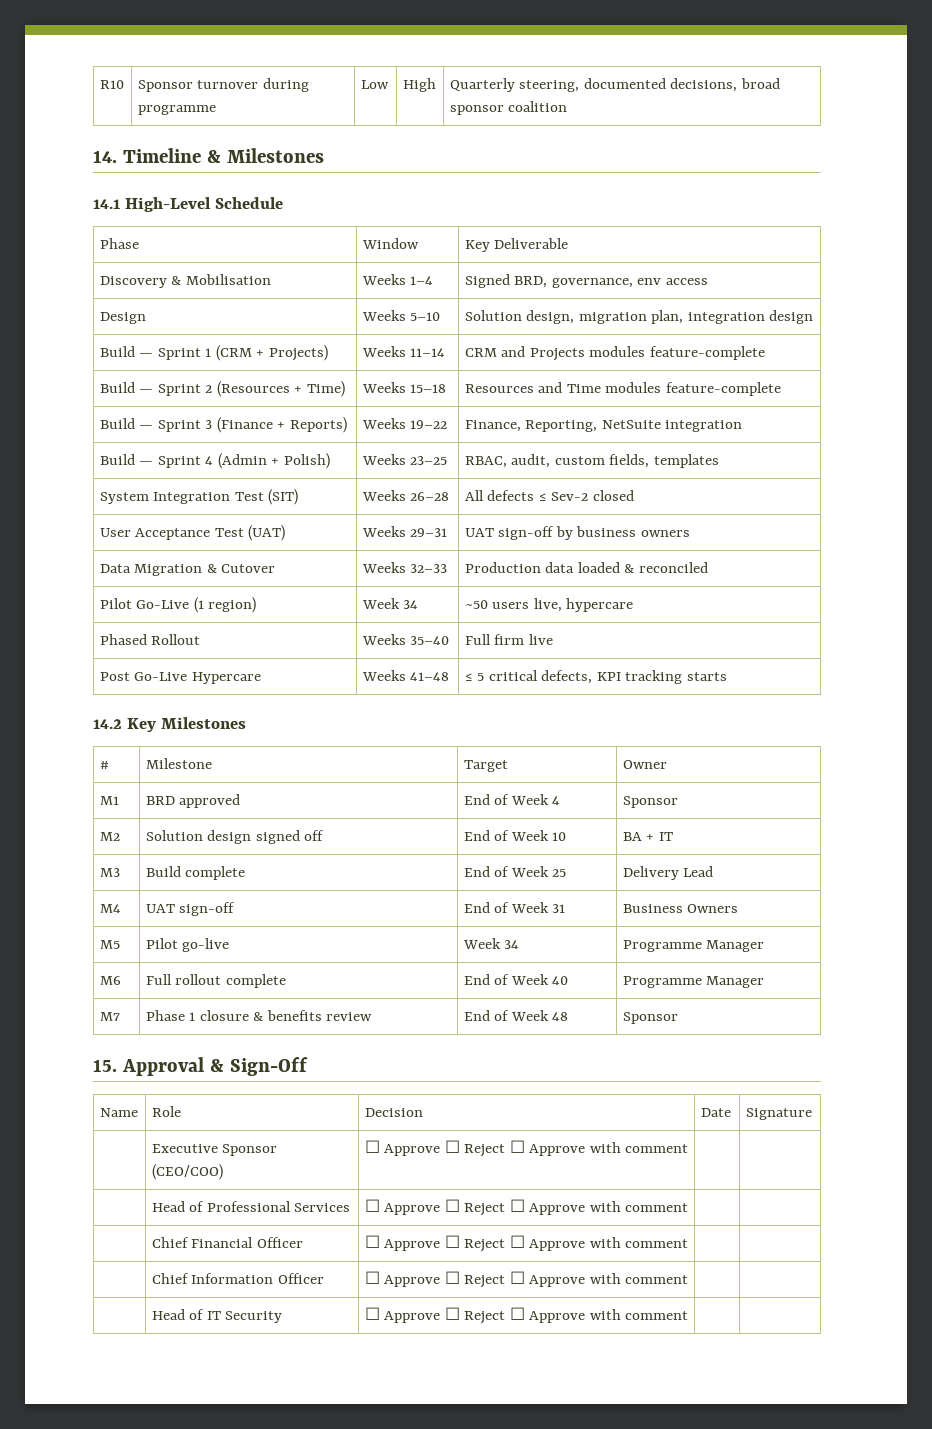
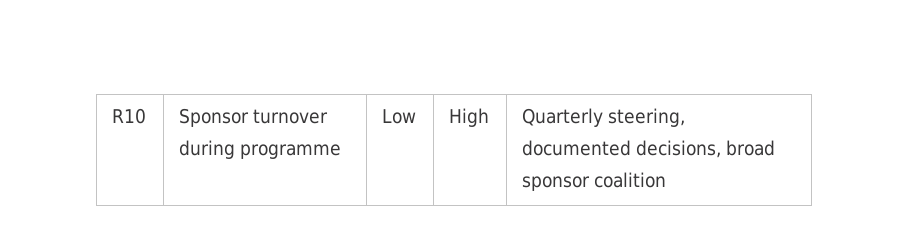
[93,148,324,163] [93,197,284,212] [99,238,139,249] [361,238,419,249] [464,238,569,252] [99,274,271,288] [361,274,434,285] [464,274,708,288] [99,312,146,324] [361,310,441,321] [464,310,814,324] [99,345,328,361] [361,346,446,357] [464,346,765,361] [99,381,345,397] [361,382,447,393] [464,382,781,396] [99,417,347,433] [361,418,448,429] [464,420,743,432] [99,453,330,469] [361,454,448,465] [464,454,719,468] [99,489,299,505] [361,490,450,501] [464,490,634,501] [99,525,286,541] [361,526,448,537] [464,526,690,540] [99,564,276,576] [361,562,448,573] [464,562,708,573] [99,597,257,613] [361,598,419,609] [464,598,634,612] [99,634,201,645] [361,634,450,645] [464,634,553,645] [99,672,261,684] [361,670,450,681] [464,670,727,684] [93,717,247,732] [99,761,109,769] [145,758,212,769] [463,760,508,772] [622,760,667,769] [99,796,119,805] [145,794,241,808] [463,794,561,805] [622,796,678,808] [99,832,120,841] [145,830,325,844] [463,830,567,841] [622,832,673,841] [99,868,120,877] [145,866,246,880] [463,866,567,877] [622,866,714,880] [99,904,121,913] [145,902,236,916] [463,902,566,913] [622,904,739,913] [99,940,120,949] [145,938,230,952] [462,938,520,949] [622,940,765,952] [99,976,121,985] [145,974,286,988] [463,974,569,985] [622,976,765,988] [99,1012,120,1021] [145,1010,373,1021] [463,1010,569,1021] [622,1012,678,1024] [93,1057,308,1076] [99,1108,138,1117] [151,1106,181,1117] [364,1108,423,1117] [700,1108,731,1117] [745,1108,812,1120] [151,1144,278,1156] [151,1164,223,1180] [364,1140,689,1157] [151,1201,351,1212] [364,1199,689,1216] [151,1237,303,1248] [364,1235,689,1252] [151,1273,324,1284] [364,1271,689,1288] [151,1309,283,1323] [364,1307,689,1324] // 14. Timeline & Milestones // 14.1 High-Level Schedule // Phase | Window | Key Deliverable // Discovery & Mobilisation | Weeks 1–4 | Signed BRD, governance, env access // Design | Weeks 5–10 | Solution design, migration plan, integration design // Build — Sprint 1 (CRM + Projects) | Weeks 11–14 | CRM and Projects modules feature-complete // Build — Sprint 2 (Resources + Time) | Weeks 15–18 | Resources and Time modules feature-complete // Build — Sprint 3 (Finance + Reports) | Weeks 19–22 | Finance, Reporting, NetSuite integration // Build — Sprint 4 (Admin + Polish) | Weeks 23–25 | RBAC, audit, custom fields, templates // System Integration Test (SIT) | Weeks 26–28 | All defects ≤ Sev-2 closed // User Acceptance Test (UAT) | Weeks 29–31 | UAT sign-off by business owners // Data Migration & Cutover | Weeks 32–33 | Production data loaded & reconciled // Pilot Go-Live (1 region) | Week 34 | ~50 users live, hypercare // Phased Rollout | Weeks 35–40 | Full firm live // Post Go-Live Hypercare | Weeks 41–48 | ≤ 5 critical defects, KPI tracking starts // 14.2 Key Milestones // # | Milestone | Target | Owner // M1 | BRD approved | End of Week 4 | Sponsor // M2 | Solution design signed off | End of Week 10 | BA + IT // M3 | Build complete | End of Week 25 | Delivery Lead // M4 | UAT sign-off | End of Week 31 | Business Owners // M5 | Pilot go-live | Week 34 | Programme Manager // M6 | Full rollout complete | End of Week 40 | Programme Manager // M7 | Phase 1 closure & benefits review | End of Week 48 | Sponsor // 15. Approval & Sign-Off // Name | Role | Decision | Date | Signature // | Executive Sponsor (CEO/COO) | ☐ Approve ☐ Reject ☐ Approve with comment | | // | Head of Professional Services | ☐ Approve ☐ Reject ☐ Approve with comment | | // | Chief Financial Officer | ☐ Approve ☐ Reject ☐ Approve with comment | | // | Chief Information Officer | ☐ Approve ☐ Reject ☐ Approve with comment | | // | Head of IT Security | ☐ Approve ☐ Reject ☐ Approve with comment | | -> (667, 180) none

